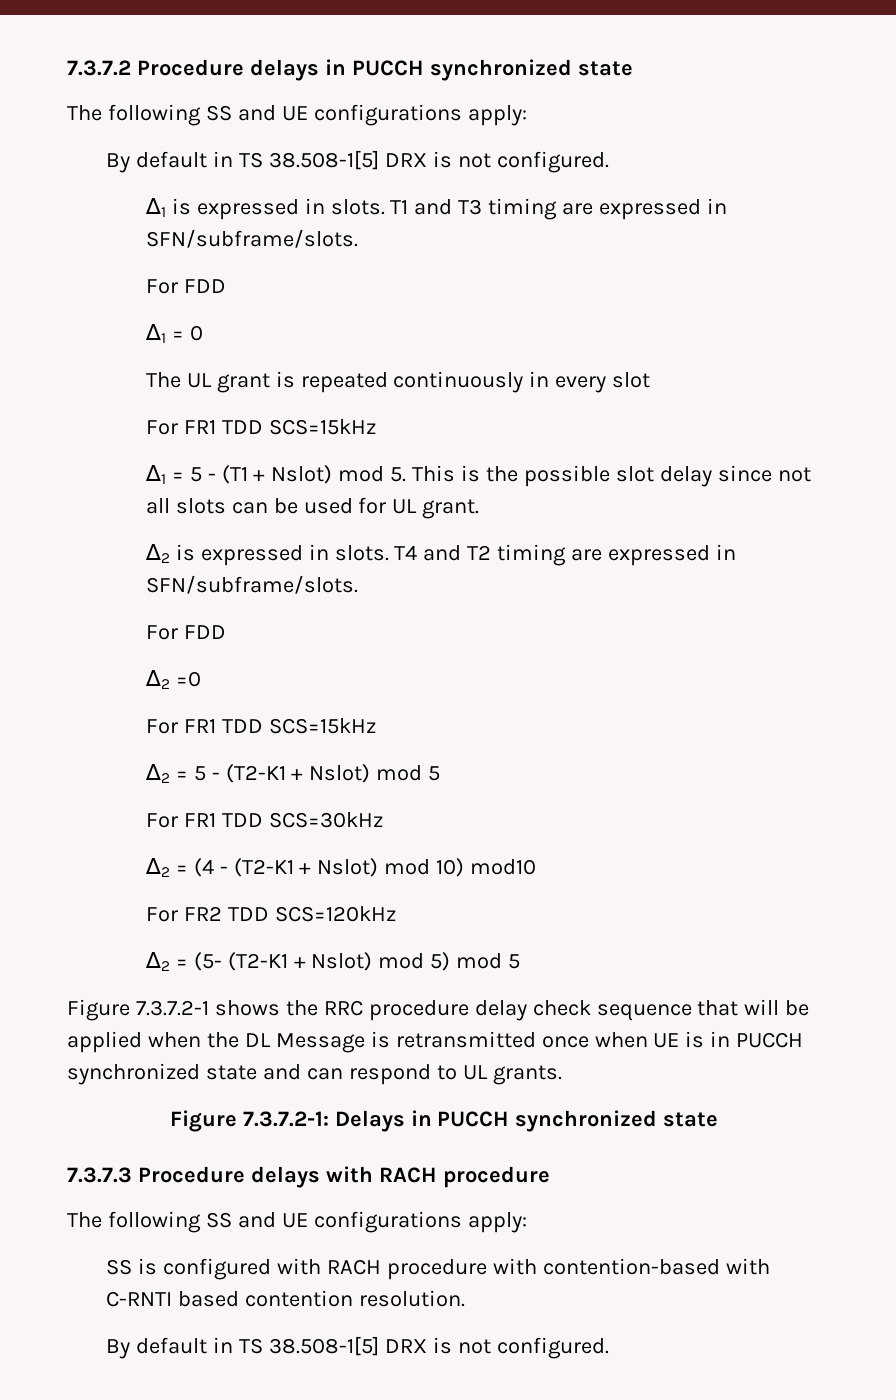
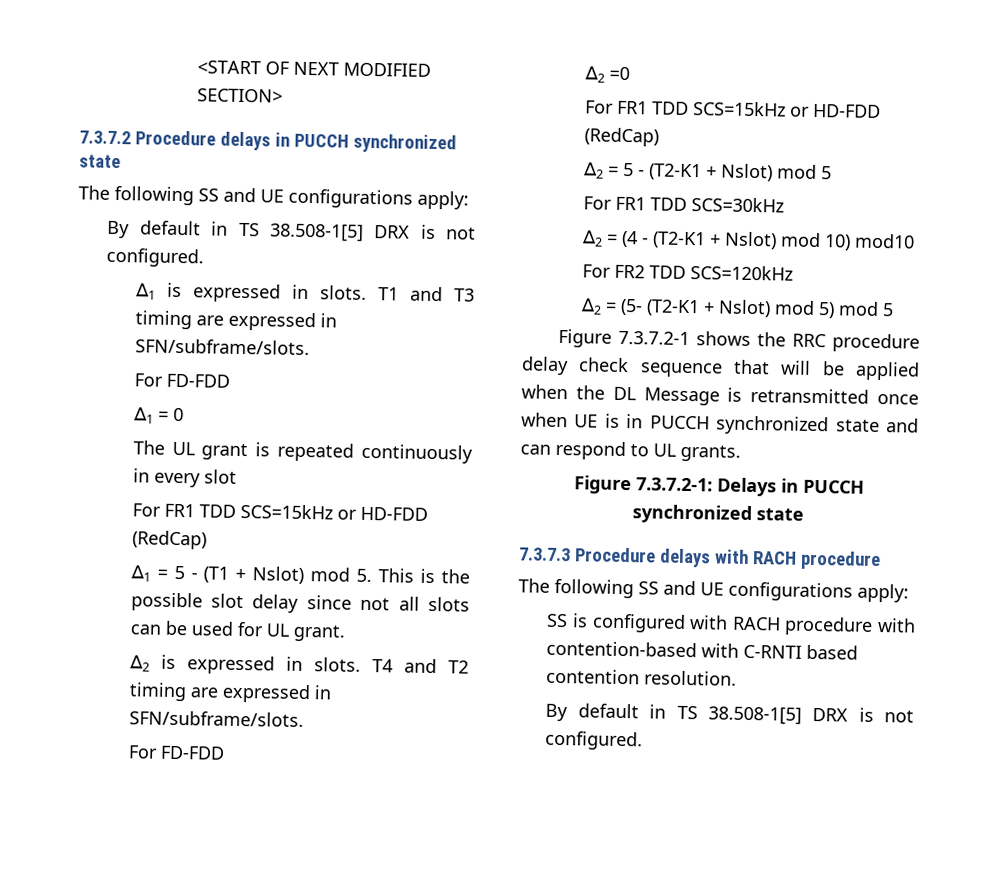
(67, 68) none -> [197,60,432,77] [197,88,284,103] <START OF NEXT MODIFIED SECTION> //
[183,279,226,293] FDD -> [165,373,230,388] FD-FDD
(376, 427) none -> [336,506,428,521] [131,530,207,550] or HD-FDD (RedCap)
[183,625,226,639] FDD -> [159,745,225,760] FD-FDD
(376, 726) none -> [789,103,881,118] [583,127,659,147] or HD-FDD (RedCap)

